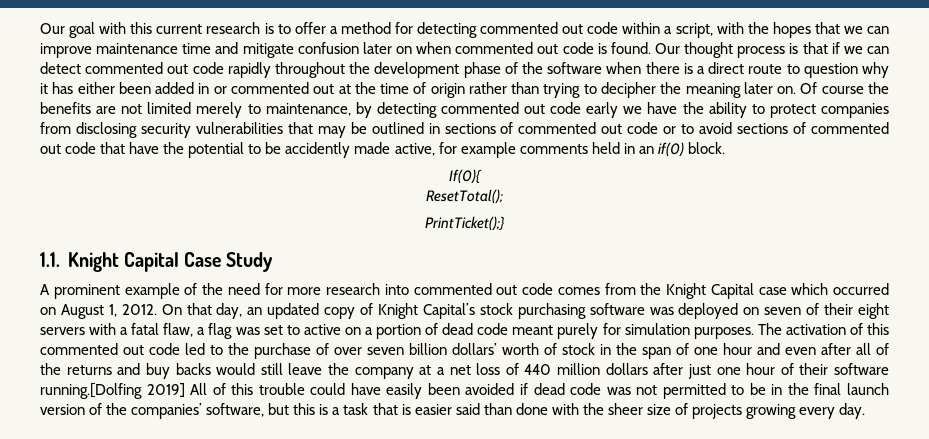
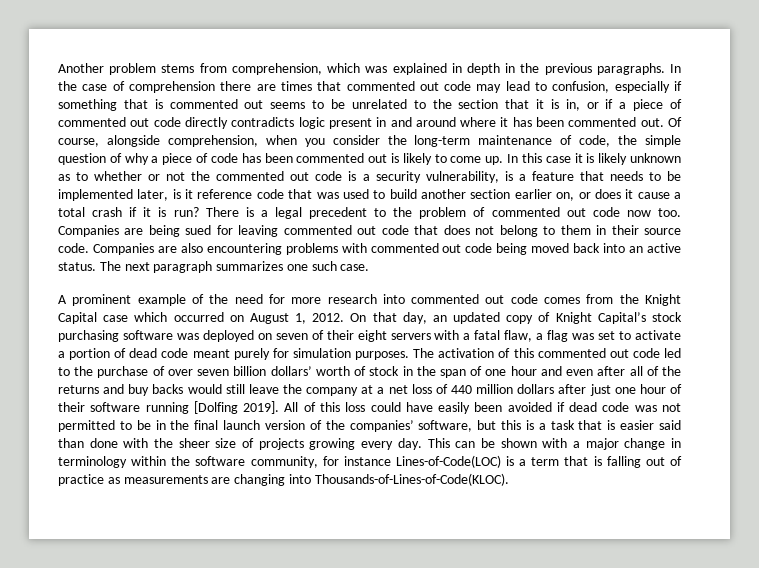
[40,22,890,38] [40,42,889,58] [40,62,890,78] [40,82,889,98] [40,102,890,118] [40,122,889,138] [40,142,725,158] [449,169,482,184] [426,189,504,204] [425,216,504,231] [40,252,274,272] Our goal with this current research is to offer a method for detecting commented out code within a script, with the hopes that we can improve maintenance time and mitigate confusion later on when commented out code is found. Our thought process is that if we can detect commented out code rapidly throughout the development phase of the software when there is a direct route to question why it has either been added in or commented out at the time of origin rather than trying to decipher the meaning later on. Of course the benefits are not limited merely to maintenance, by detecting commented out code early we have the ability to protect companies from disclosing security vulnerabilities that may be outlined in sections of commented out code or to avoid sections of commented out code that have the potential to be accidently made active, for example comments held in an if(0) block. // If(0){ // ResetTotal(); // PrintTicket();} // 1.1. Knight Capital Case Study -> [58,63,681,75] [58,81,682,93] [58,99,683,111] [58,117,682,129] [58,135,681,147] [58,153,682,165] [58,171,681,183] [58,189,681,201] [58,207,681,219] [58,225,682,237] [58,243,681,255] [58,261,370,273] Another problem stems from comprehension, which was explained in depth in the previous paragraphs. In the case of comprehension there are times that commented out code may lead to confusion, especially if something that is commented out seems to be unrelated to the section that it is in, or if a piece of commented out code directly contradicts logic present in and around where it has been commented out. Of course, alongside comprehension, when you consider the long-term maintenance of code, the simple question of why a piece of code has been commented out is likely to come up. In this case it is likely unknown as to whether or not the commented out code is a security vulnerability, is a feature that needs to be implemented later, is it reference code that was used to build another section earlier on, or does it cause a total crash if it is run? There is a legal precedent to the problem of commented out code now too. Companies are being sued for leaving commented out code that does not belong to them in their source code. Companies are also encountering problems with commented out code being moved back into an active status. The next paragraph summarizes one such case.
[303,324,361,335] active on -> [634,330,681,340] activate
[40,383,185,399] running.[Dolfing 2019] -> [145,401,280,414] running [Dolfing 2019].
[258,383,305,395] trouble -> [345,402,366,412] loss
(866, 411) none -> [427,438,681,450] [58,455,682,468] [58,473,509,486] This can be shown with a major change in terminology within the software community, for instance Lines-of-Code(LOC) is a term that is falling out of practice as measurements are changing into Thousands-of-Lines-of-Code(KLOC).

